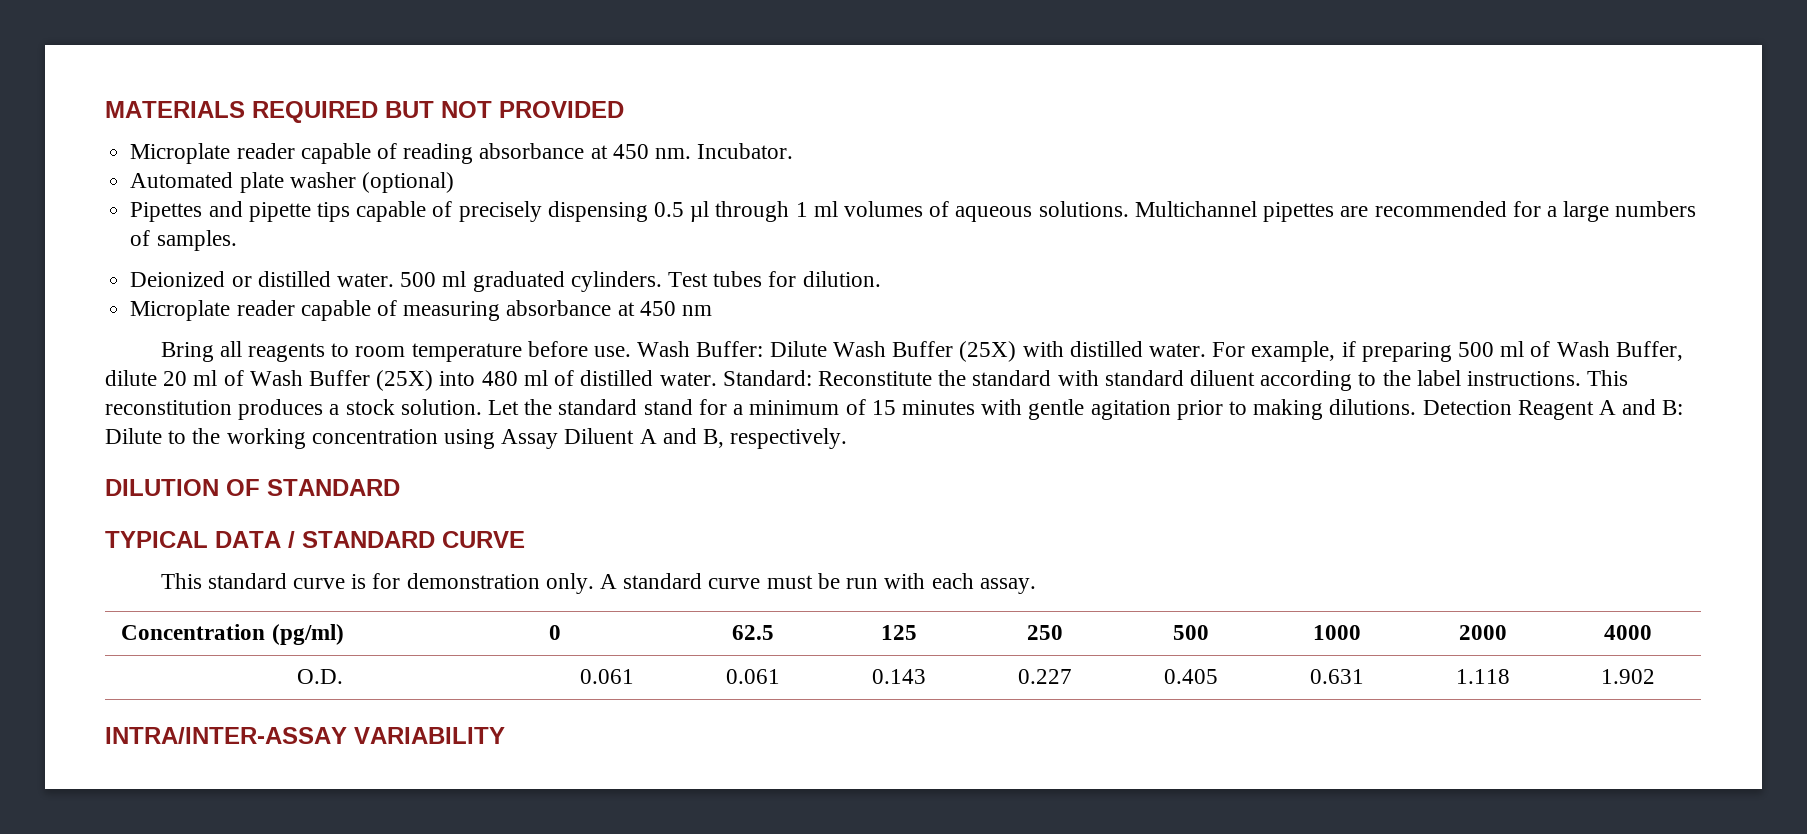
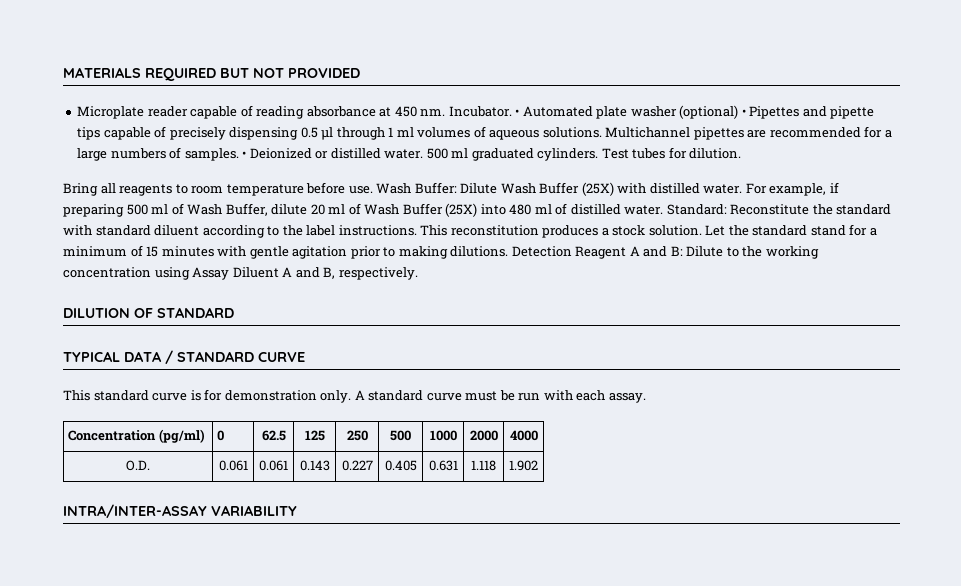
(794, 151) // -> [515,109,520,116] •
(454, 182) // -> [741,109,746,116] •
(237, 240) // -> [242,151,247,158] •
[130,300,712,321] // Microplate reader capable of measuring absorbance at 450 nm -> (742, 153) none

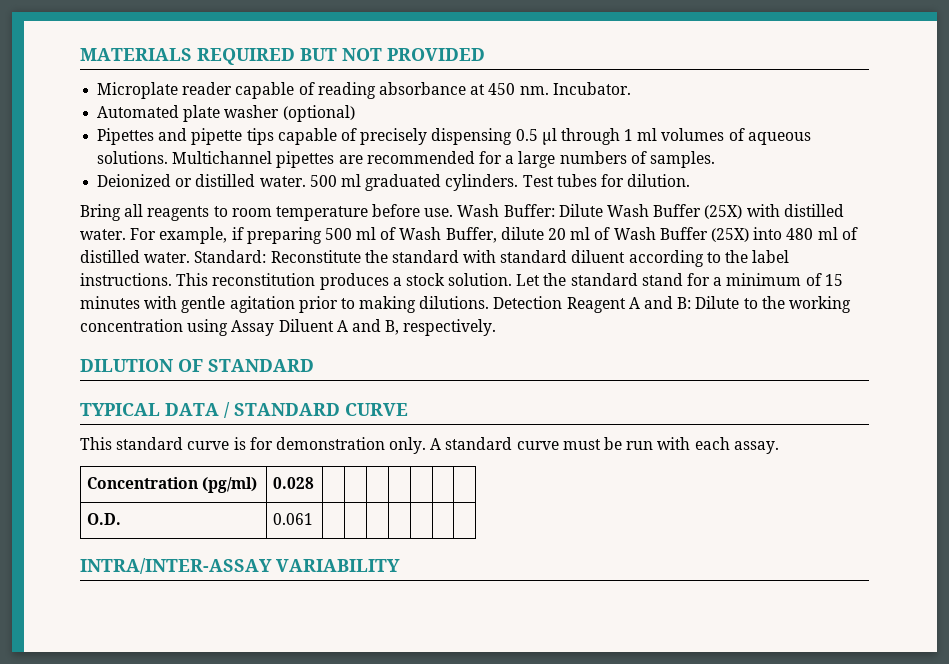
[515,109,520,116] • -> (631, 88) //
[741,109,746,116] • -> (355, 113) //
[242,151,247,158] • -> (715, 159) //
[217,430,225,441] [261,430,286,441] [304,430,325,441] [346,430,368,441] [390,430,411,441] [429,430,457,441] [469,430,498,441] [509,430,538,441] [126,460,150,471] [218,460,248,471] [259,460,288,471] [299,460,330,471] [341,460,373,471] [384,460,417,471] [428,460,458,471] [471,460,496,471] [509,460,538,471] 0 | 62.5 | 125 | 250 | 500 | 1000 | 2000 | 4000 // O.D. | 0.061 | 0.061 | 0.143 | 0.227 | 0.405 | 0.631 | 1.118 | 1.902 -> [273,477,315,489] [87,513,122,525] [273,513,314,525] 0.028 | | | | | | | // O.D. | 0.061 | | | | | | |

